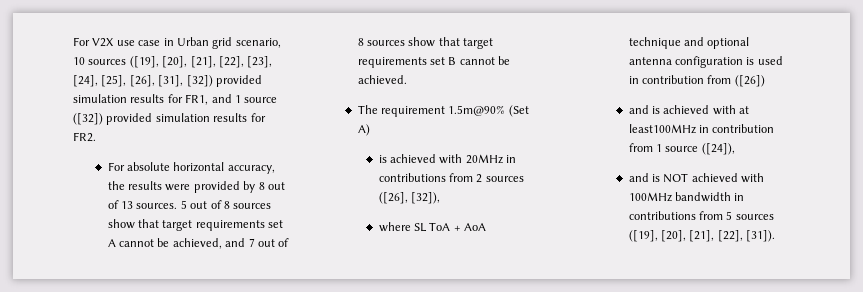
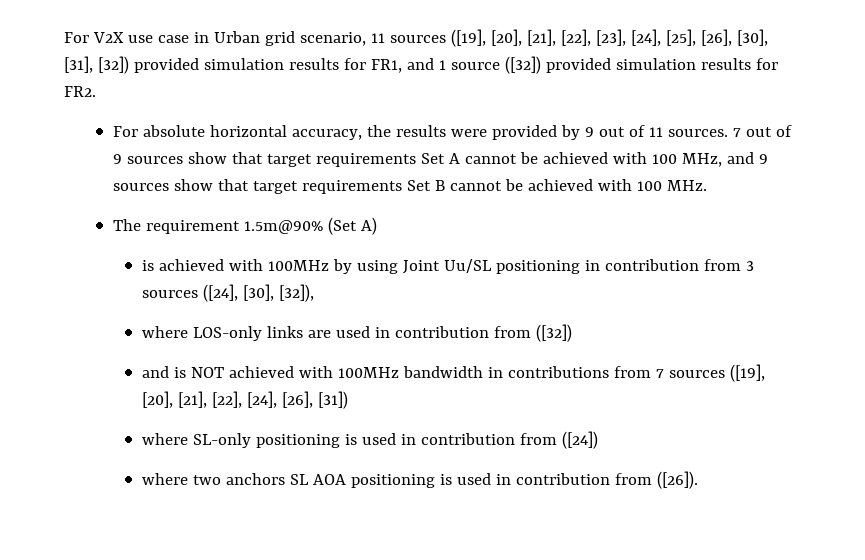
[73,57,85,65] 10 -> [370,33,385,43] 11
(155, 81) none -> [736,29,768,46] [30],
[258,182,285,190] [107,200,272,209] [107,219,284,231] 8 out of 13 sources. 5 out of 8 sources show that target requirements set -> [584,125,792,137] [112,152,445,167] 9 out of 11 sources. 7 out of 9 sources show that target requirements Set
[172,238,290,249] [357,37,494,49] [357,57,446,68] achieved, and 7 out of 8 sources show that target requirements set -> [542,152,768,167] [112,179,431,194] achieved with 100 MHz, and 9 sources show that target requirements Set
[357,75,407,84] achieved. -> [527,179,707,191] achieved with 100 MHz.
[465,154,517,164] [378,173,524,183] [378,192,441,204] [378,222,487,232] [628,37,750,49] [628,56,783,68] [628,75,765,87] [628,105,750,115] [628,124,775,134] [628,143,735,155] 20MHz in contributions from 2 sources ([26], [32]), // where SL ToA + AoA technique and optional antenna configuration is used in contribution from ([26]) // and is achieved with at least100MHz in contribution from 1 source ([24]), -> [267,259,754,274] [141,284,314,302] [141,324,572,342] 100MHz by using Joint Uu/SL positioning in contribution from 3 sources ([24], [30], [32]), // where LOS-only links are used in contribution from ([32])
[726,211,774,220] [628,230,776,242] 5 sources ([19], [20], [21], [22], [31]). -> [655,364,765,382] [141,391,348,409] [141,431,598,449] [141,471,698,489] 7 sources ([19], [20], [21], [22], [24], [26], [31]) // where SL-only positioning is used in contribution from ([24]) // where two anchors SL AOA positioning is used in contribution from ([26]).

